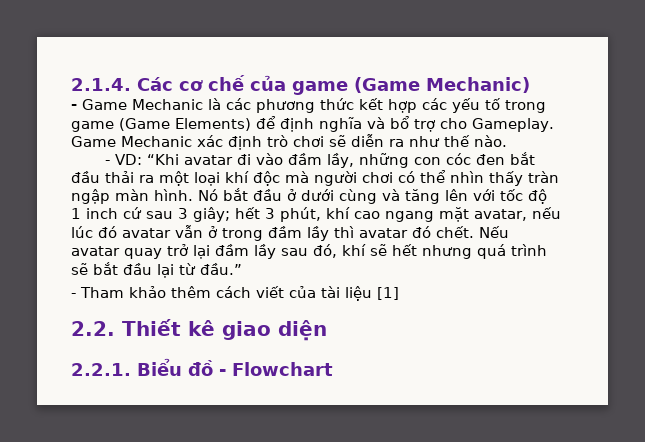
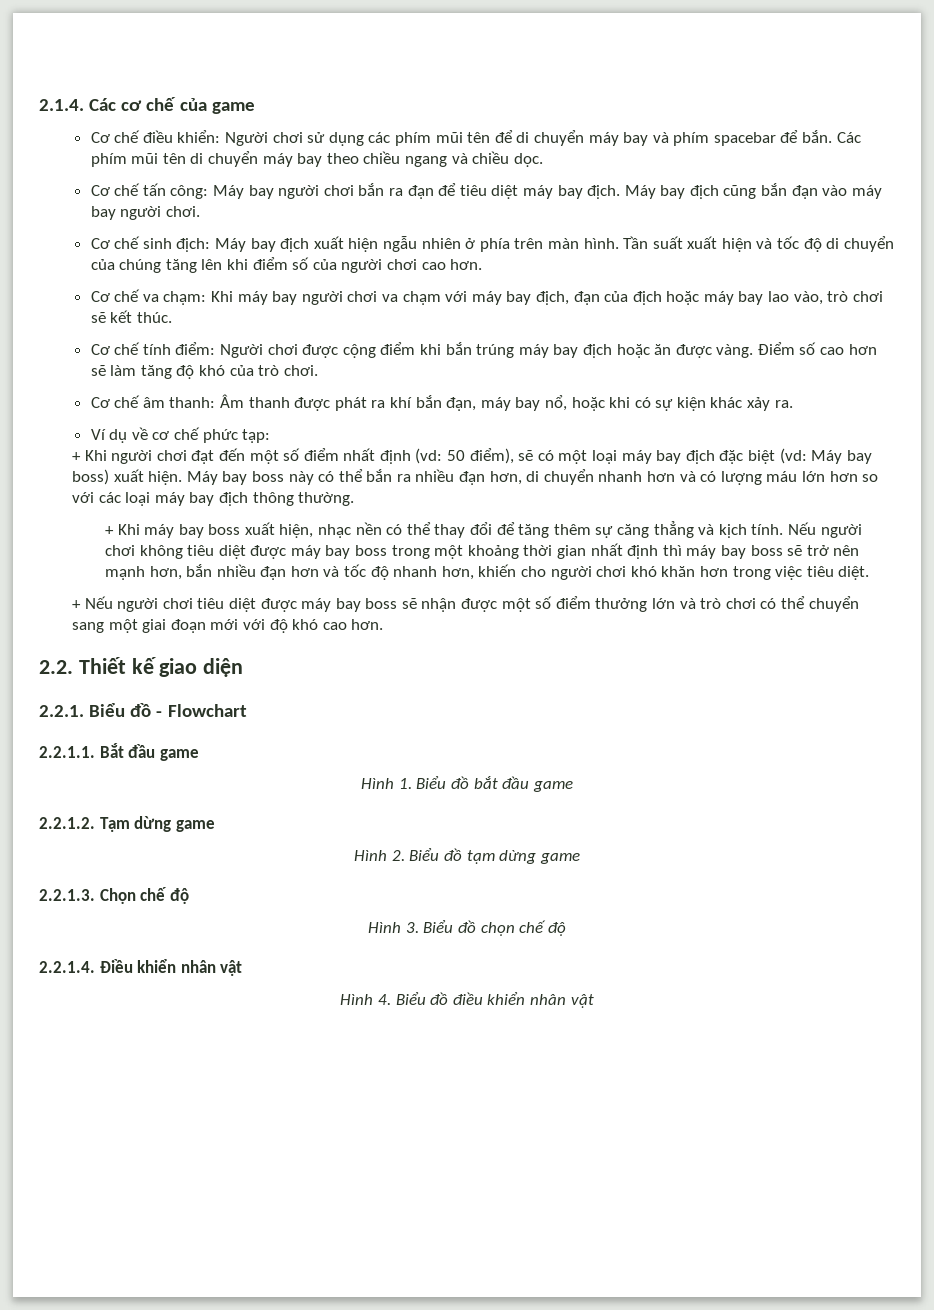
[354,77,530,93] [71,98,546,113] [71,116,554,132] [71,134,507,150] [104,152,535,168] [71,170,559,186] [71,188,547,204] [71,207,561,222] [71,225,509,241] [71,244,547,259] [71,262,242,278] [71,286,399,301] (Game Mechanic) // - Game Mechanic là các phương thức kết hợp các yếu tố trong game (Game Elements) để định nghĩa và bổ trợ cho Gameplay. Game Mechanic xác định trò chơi sẽ diễn ra như thế nào. // - VD: “Khi avatar đi vào đầm lầy, những con cóc đen bắt đầu thải ra một loại khí độc mà người chơi có thể nhìn thấy tràn ngập màn hình. Nó bắt đầu ở dưới cùng và tăng lên với tốc độ 1 inch cứ sau 3 giây; hết 3 phút, khí cao ngang mặt avatar, nếu lúc đó avatar vẫn ở trong đầm lầy thì avatar đó chết. Nếu avatar quay trở lại đầm lầy sau đó, khí sẽ hết nhưng quá trình sẽ bắt đầu lại từ đầu.” // - Tham khảo thêm cách viết của tài liệu [1] -> [90,130,861,146] [90,151,543,167] [90,183,882,199] [90,206,200,220] [90,236,894,252] [90,257,483,273] [90,289,883,305] [90,310,172,323] [90,342,877,358] [90,365,318,379] [90,394,793,411] [90,427,271,443] [71,448,872,464] [71,469,879,485] [71,492,355,506] [104,521,862,538] [104,543,860,559] [104,564,870,580] [71,596,859,612] [71,619,384,633] // Cơ chế điều khiển: Người chơi sử dụng các phím mũi tên để di chuyển máy bay và phím spacebar để bắn. Các phím mũi tên di chuyển máy bay theo chiều ngang và chiều dọc. // Cơ chế tấn công: Máy bay người chơi bắn ra đạn để tiêu diệt máy bay địch. Máy bay địch cũng bắn đạn vào máy bay người chơi. // Cơ chế sinh địch: Máy bay địch xuất hiện ngẫu nhiên ở phía trên màn hình. Tần suất xuất hiện và tốc độ di chuyển của chúng tăng lên khi điểm số của người chơi cao hơn. // Cơ chế va chạm: Khi máy bay người chơi va chạm với máy bay địch, đạn của địch hoặc máy bay lao vào, trò chơi sẽ kết thúc. // Cơ chế tính điểm: Người chơi được cộng điểm khi bắn trúng máy bay địch hoặc ăn được vàng. Điểm số cao hơn sẽ làm tăng độ khó của trò chơi. // Cơ chế âm thanh: Âm thanh được phát ra khí bắn đạn, máy bay nổ, hoặc khi có sự kiện khác xảy ra. // Ví dụ về cơ chế phức tạp: // + Khi người chơi đạt đến một số điểm nhất định (vd: 50 điểm), sẽ có một loại máy bay địch đặc biệt (vd: Máy bay boss) xuất hiện. Máy bay boss này có thể bắn ra nhiều đạn hơn, di chuyển nhanh hơn và có lượng máu lớn hơn so với các loại máy bay địch thông thường. // + Khi máy bay boss xuất hiện, nhạc nền có thể thay đổi để tăng thêm sự căng thẳng và kịch tính. Nếu người chơi không tiêu diệt được máy bay boss trong một khoảng thời gian nhất định thì máy bay boss sẽ trở nên mạnh hơn, bắn nhiều đạn hơn và tốc độ nhanh hơn, khiến cho người chơi khó khăn hơn trong việc tiêu diệt. // + Nếu người chơi tiêu diệt được máy bay boss sẽ nhận được một số điểm thưởng lớn và trò chơi có thể chuyển sang một giai đoạn mới với độ khó cao hơn.
[188,320,215,336] kê -> [131,657,157,674] kế
(333, 369) none -> [39,743,199,761] [361,776,573,792] [39,816,215,832] [354,848,580,864] [39,887,189,904] [368,920,566,936] [39,959,243,976] [340,992,594,1008] // 2.2.1.1. Bắt đầu game // Hình 1. Biểu đồ bắt đầu game // 2.2.1.2. Tạm dừng game // Hình 2. Biểu đồ tạm dừng game // 2.2.1.3. Chọn chế độ // Hình 3. Biểu đồ chọn chế độ // 2.2.1.4. Điều khiển nhân vật // Hình 4. Biểu đồ điều khiển nhân vật

